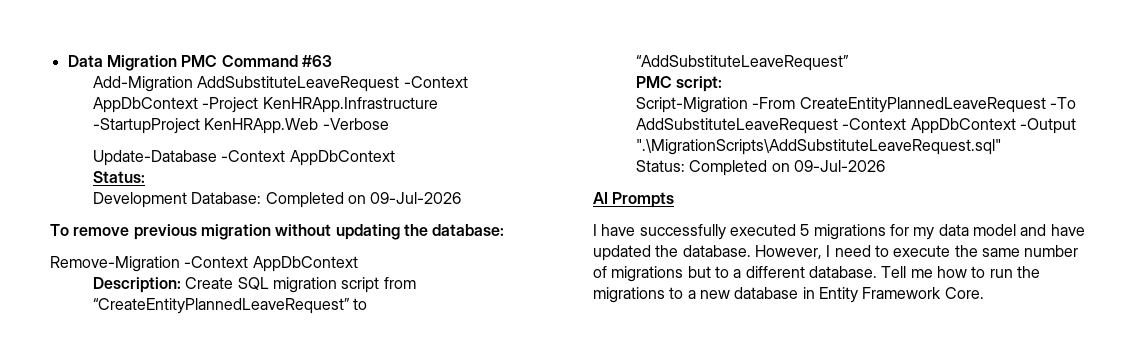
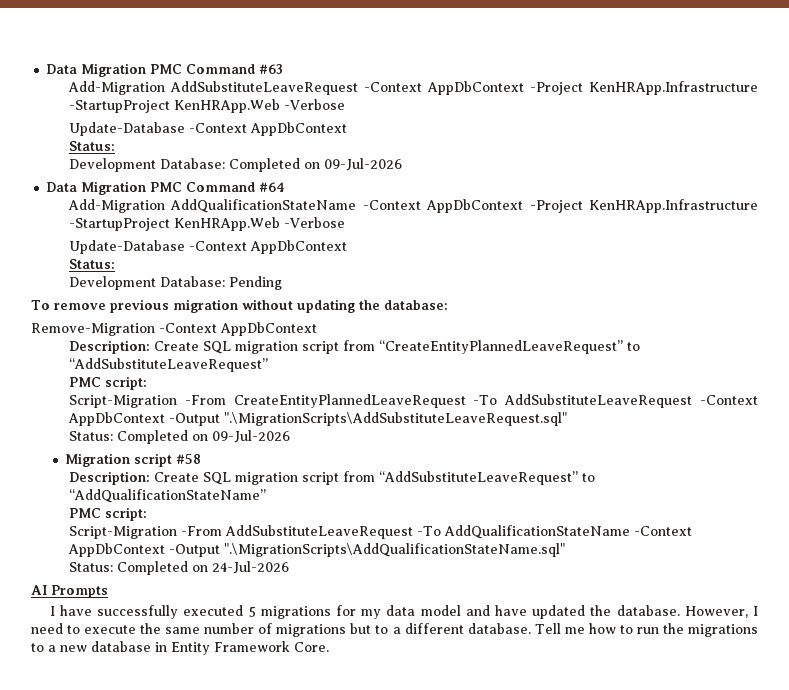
(462, 198) none -> [46,181,285,195] [67,199,758,213] [68,217,345,231] [68,240,347,254] [68,259,115,269] [68,276,282,290] // Data Migration PMC Command #64 // Add-Migration AddQualificationStateName -Context AppDbContext -Project KenHRApp.Infrastructure -StartupProject KenHRApp.Web -Verbose // Update-Database -Context AppDbContext // Status: // Development Database: Pending
(885, 166) none -> [65,453,202,467] [68,471,595,485] [68,489,266,503] [68,507,147,521] [68,525,692,539] [67,543,565,557] [68,561,289,575] // Migration script #58 // Description: Create SQL migration script from “AddSubstituteLeaveRequest” to “AddQualificationStateName” // PMC script: // Script-Migration -From AddSubstituteLeaveRequest -To AddQualificationStateName -Context AppDbContext -Output ".\MigrationScripts\AddQualificationStateName.sql" // Status: Completed on 24-Jul-2026

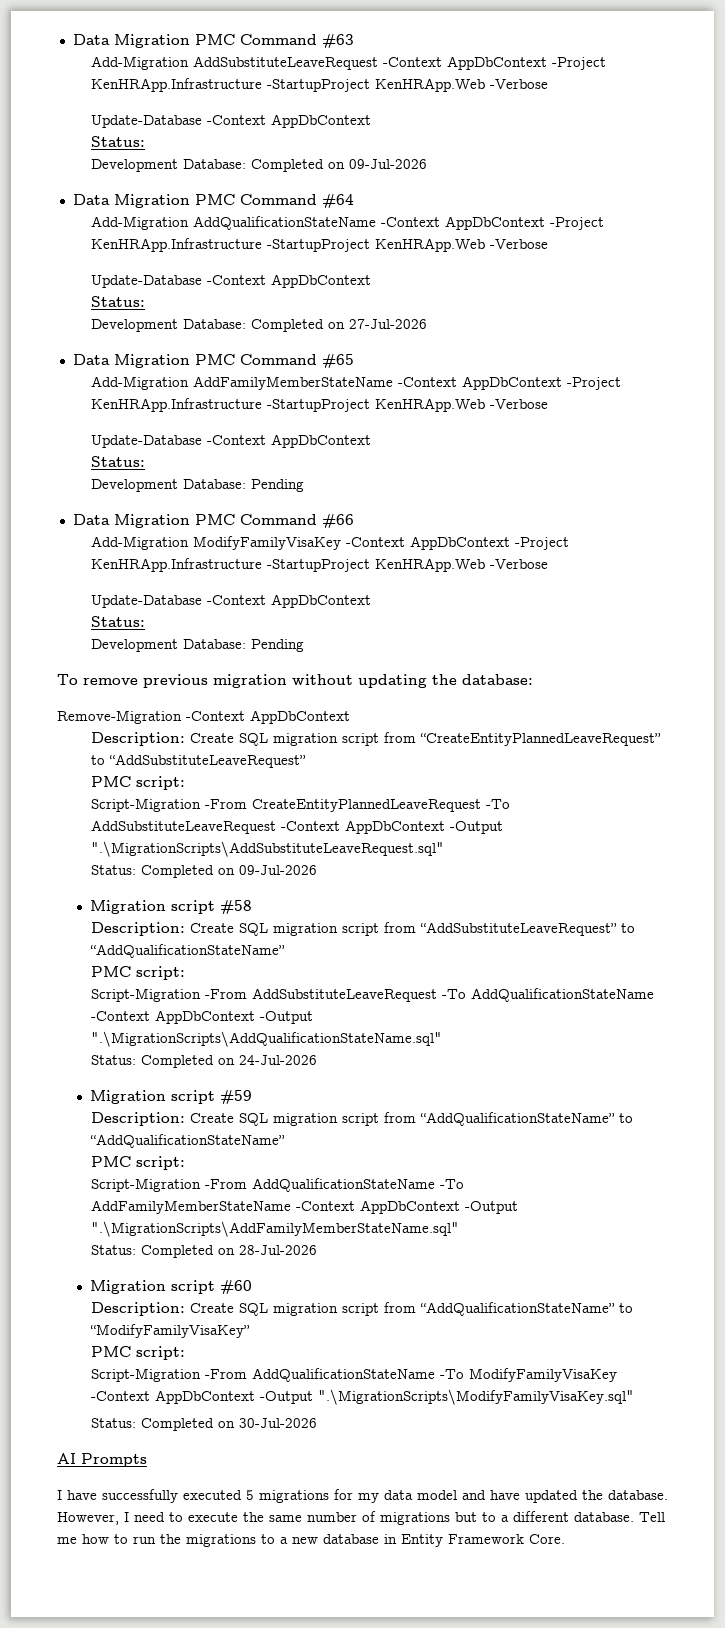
(115, 264) none -> [90,319,427,332] [72,354,354,368] [90,376,621,390] [90,398,548,412] [90,434,371,448] [90,456,145,467] [90,479,304,492] [72,514,354,528] [90,536,569,550] [90,558,548,572] [90,594,371,608] [90,616,145,627] // Development Database: Completed on 27-Jul-2026 // Data Migration PMC Command #65 // Add-Migration AddFamilyMemberStateName -Context AppDbContext -Project KenHRApp.Infrastructure -StartupProject KenHRApp.Web -Verbose // Update-Database -Context AppDbContext // Status: // Development Database: Pending // Data Migration PMC Command #66 // Add-Migration ModifyFamilyVisaKey -Context AppDbContext -Project KenHRApp.Infrastructure -StartupProject KenHRApp.Web -Verbose // Update-Database -Context AppDbContext // Status:
(289, 567) none -> [89,1090,252,1104] [90,1112,633,1126] [89,1134,285,1148] [90,1156,185,1170] [90,1178,464,1192] [90,1200,518,1214] [90,1221,459,1237] [90,1245,317,1258] [89,1280,252,1294] [90,1302,633,1316] [89,1324,250,1338] [90,1346,185,1360] [90,1368,617,1382] [90,1389,634,1405] [90,1418,317,1431] // Migration script #59 // Description: Create SQL migration script from “AddQualificationStateName” to “AddQualificationStateName” // PMC script: // Script-Migration -From AddQualificationStateName -To AddFamilyMemberStateName -Context AppDbContext -Output ".\MigrationScripts\AddFamilyMemberStateName.sql" // Status: Completed on 28-Jul-2026 // Migration script #60 // Description: Create SQL migration script from “AddQualificationStateName” to “ModifyFamilyVisaKey” // PMC script: // Script-Migration -From AddQualificationStateName -To ModifyFamilyVisaKey -Context AppDbContext -Output ".\MigrationScripts\ModifyFamilyVisaKey.sql" // Status: Completed on 30-Jul-2026

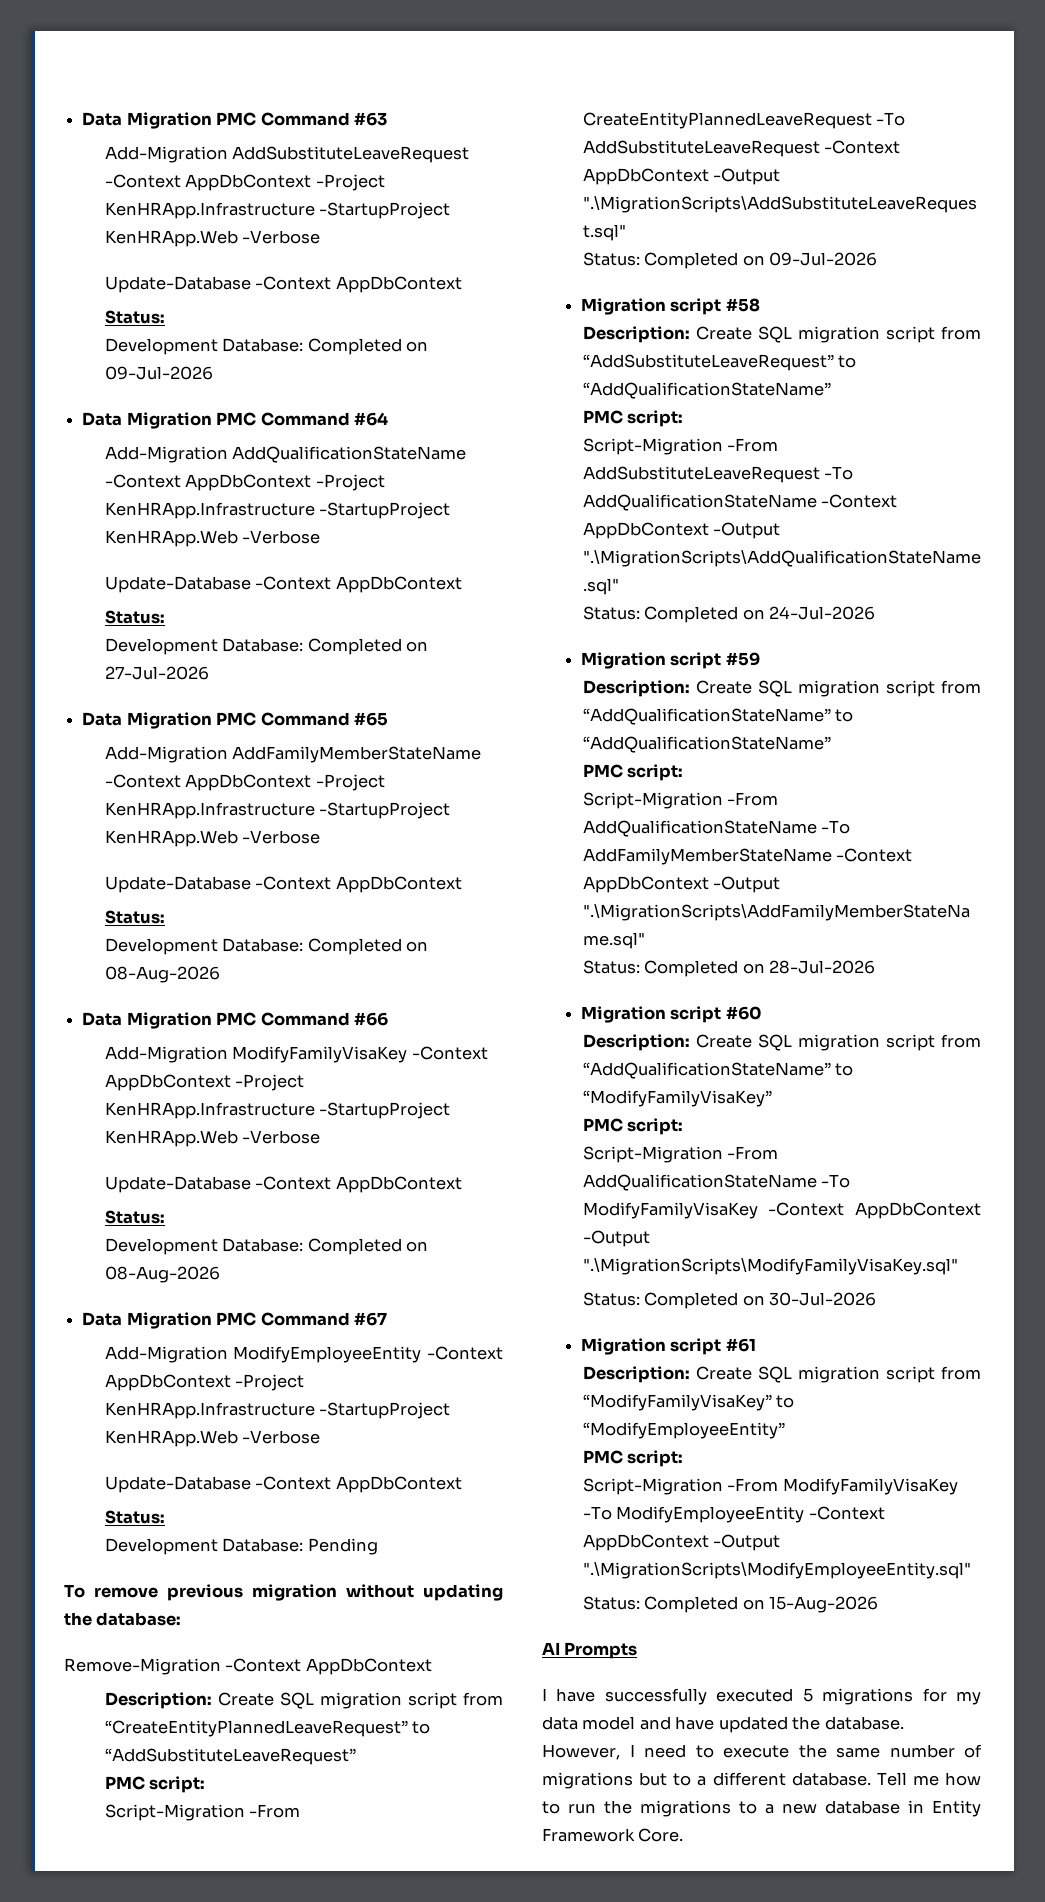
[250,479,304,492] Pending -> [307,938,429,955] [104,966,220,983] Completed on 08-Aug-2026
(145, 621) none -> [104,1238,429,1255] [104,1266,220,1283] [82,1312,387,1329] [104,1346,504,1363] [104,1374,305,1391] [104,1402,451,1419] [104,1430,321,1447] [104,1476,462,1493] [104,1510,165,1524] // Development Database: Completed on 08-Aug-2026 // Data Migration PMC Command #67 // Add-Migration ModifyEmployeeEntity -Context AppDbContext -Project KenHRApp.Infrastructure -StartupProject KenHRApp.Web -Verbose // Update-Database -Context AppDbContext // Status:
(317, 1423) none -> [580,1338,756,1355] [582,1366,981,1383] [582,1394,795,1411] [582,1422,785,1439] [582,1450,684,1467] [582,1478,958,1495] [582,1506,885,1523] [582,1534,781,1551] [582,1562,971,1579] [582,1596,879,1613] // Migration script #61 // Description: Create SQL migration script from “ModifyFamilyVisaKey” to “ModifyEmployeeEntity” // PMC script: // Script-Migration -From ModifyFamilyVisaKey -To ModifyEmployeeEntity -Context AppDbContext -Output ".\MigrationScripts\ModifyEmployeeEntity.sql" // Status: Completed on 15-Aug-2026

